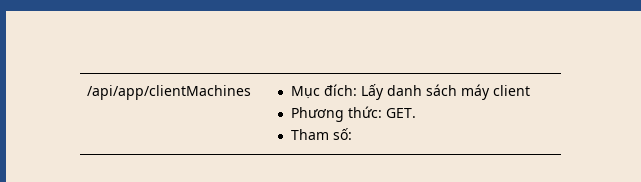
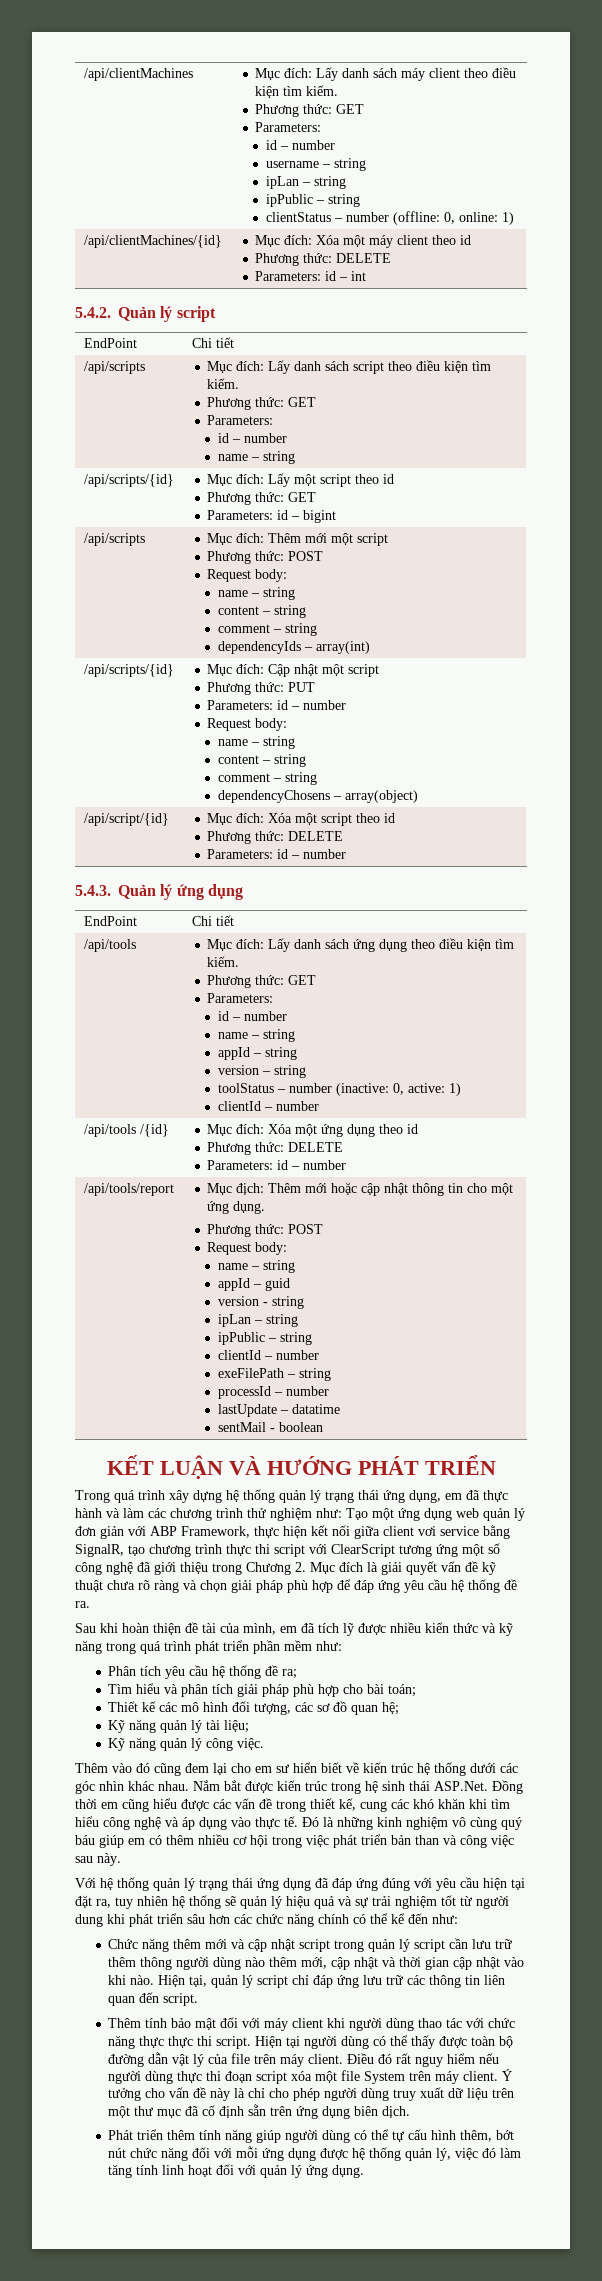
[86,85,251,100] /api/app/clientMachines -> [83,68,193,81] /api/clientMachines
[290,106,416,122] [290,128,352,140] // Phương thức: GET. // Tham số: -> [464,67,517,78] [255,85,339,98] [255,104,365,117] [255,122,322,132] [266,140,336,150] [266,158,367,171] [266,176,347,189] [266,194,361,207] [266,211,515,225] [83,235,222,248] [255,235,472,248] [255,253,392,266] [255,271,367,281] [75,306,216,322] [83,338,137,348] [191,337,234,348] [83,361,145,374] [207,360,492,374] [207,378,240,389] [207,397,317,410] [207,415,274,425] [218,433,288,443] [218,451,296,464] [83,474,174,487] [207,473,395,487] [207,492,317,505] [207,510,337,523] [83,533,145,546] [207,533,389,546] [207,551,324,564] [207,569,288,582] [218,587,296,600] [218,605,307,618] [218,623,318,636] [218,641,371,654] [83,664,174,677] [207,664,380,677] [207,682,316,695] [207,700,347,710] [207,718,288,731] [218,736,296,749] [218,754,307,767] [218,772,318,785] [218,790,419,803] [83,813,169,826] [207,813,396,826] [207,831,344,844] [207,849,347,859] [75,884,243,900] [83,916,137,926] [191,915,234,926] [83,939,136,952] [207,938,515,952] [207,956,240,967] [207,975,317,988] [207,993,274,1003] [218,1011,288,1021] [218,1029,296,1042] [218,1047,298,1060] [218,1065,307,1078] [218,1083,462,1096] [218,1101,320,1111] [83,1124,169,1137] [207,1124,419,1137] [207,1142,344,1155] [207,1160,347,1170] [83,1183,174,1196] [207,1182,514,1196] [207,1201,266,1214] [207,1224,324,1237] [207,1242,288,1255] [218,1260,296,1273] [218,1278,291,1291] [218,1296,305,1309] [218,1314,299,1327] [218,1332,313,1345] [218,1350,320,1360] [218,1368,332,1381] [218,1386,330,1399] [218,1404,341,1417] [218,1422,324,1432] [106,1455,496,1479] [75,1489,508,1503] [75,1508,525,1521] [75,1525,510,1539] [75,1543,500,1557] [75,1561,496,1575] [75,1579,517,1593] [75,1601,90,1608] [75,1622,513,1636] [75,1640,342,1654] [108,1665,298,1679] [108,1683,417,1697] [108,1701,400,1715] [108,1719,250,1733] [108,1737,265,1751] [75,1762,518,1776] [75,1780,523,1794] [75,1798,510,1812] [75,1816,522,1830] [75,1834,514,1848] [75,1853,121,1866] [75,1877,525,1891] [75,1895,509,1909] [75,1913,458,1927] [108,1938,513,1952] [108,1957,525,1970] [108,1975,506,1988] [108,1992,199,2006] [108,2017,516,2031] [108,2035,514,2049] [108,2052,500,2067] [108,2069,513,2084] [108,2087,515,2101] [108,2104,411,2119] [108,2129,515,2143] [108,2146,522,2161] [108,2164,365,2178] theo điều kiện tìm kiếm. // Phương thức: GET // Parameters: // id – number // username – string // ipLan – string // ipPublic – string // clientStatus – number (offline: 0, online: 1) // /api/clientMachines/{id} | Mục đích: Xóa một máy client theo id // Phương thức: DELETE // Parameters: id – int // 5.4.2. Quản lý script // EndPoint | Chi tiết // /api/scripts | Mục đích: Lấy danh sách script theo điều kiện tìm kiếm. // Phương thức: GET // Parameters: // id – number // name – string // /api/scripts/{id} | Mục đích: Lấy một script theo id // Phương thức: GET // Parameters: id – bigint // /api/scripts | Mục đích: Thêm mới một script // Phương thức: POST // Request body: // name – string // content – string // comment – string // dependencyIds – array(int) // /api/scripts/{id} | Mục đích: Cập nhật một script // Phương thức: PUT // Parameters: id – number // Request body: // name – string // content – string // comment – string // dependencyChosens – array(object) // /api/script/{id} | Mục đích: Xóa một script theo id // Phương thức: DELETE // Parameters: id – number // 5.4.3. Quản lý ứng dụng // EndPoint | Chi tiết // /api/tools | Mục đích: Lấy danh sách ứng dụng theo điều kiện tìm kiếm. // Phương thức: GET // Parameters: // id – number // name – string // appId – string // version – string // toolStatus – number (inactive: 0, active: 1) // clientId – number // /api/tools /{id} | Mục đích: Xóa một ứng dụng theo id // Phương thức: DELETE // Parameters: id – number // /api/tools/report | Mục địch: Thêm mới hoặc cập nhật thông tin cho một ứng dụng. // Phương thức: POST // Request body: // name – string // appId – guid // version - string // ipLan – string // ipPublic – string // clientId – number // exeFilePath – string // processId – number // lastUpdate – datatime // sentMail - boolean // KẾT LUẬN VÀ HƯỚNG PHÁT TRIỂN // Trong quá trình xây dựng hệ thống quản lý trạng thái ứng dụng, em đã thực hành và làm các chương trình thử nghiệm như: Tạo một ứng dụng web quản lý đơn giản với ABP Framework, thực hiện kết nối giữa client vơi service bằng SignalR, tạo chương trình thực thi script với ClearScript tương ứng một số công nghệ đã giới thiệu trong Chương 2. Mục đích là giải quyết vấn đề kỹ thuật chưa rõ ràng và chọn giải pháp phù hợp để đáp ứng yêu cầu hệ thống đề ra. // Sau khi hoàn thiện đề tài của mình, em đã tích lỹ được nhiều kiến thức và kỹ năng trong quá trình phát triển phần mềm như: // Phân tích yêu cầu hệ thống đề ra; // Tìm hiểu và phân tích giải pháp phù hợp cho bài toán; // Thiết kế các mô hình đối tượng, các sơ đồ quan hệ; // Kỹ năng quản lý tài liệu; // Kỹ năng quản lý công việc. // Thêm vào đó cũng đem lại cho em sư hiển biết về kiến trúc hệ thống dưới các góc nhìn khác nhau. Nắm bắt được kiến trúc trong hệ sinh thái ASP.Net. Đồng thời em cũng hiểu được các vấn đề trong thiết kế, cung các khó khăn khi tìm hiểu công nghệ và áp dụng vào thực tế. Đó là những kinh nghiệm vô cùng quý báu giúp em có thêm nhiều cơ hội trong việc phát triển bản than và công việc sau này. // Với hệ thống quản lý trạng thái ứng dụng đã đáp ứng đúng với yêu cầu hiện tại đặt ra, tuy nhiên hệ thống sẽ quản lý hiệu quả và sự trải nghiệm tốt từ người dung khi phát triển sâu hơn các chức năng chính có thể kể đến như: // Chức năng thêm mới và cập nhật script trong quản lý script cần lưu trữ thêm thông người dùng nào thêm mới, cập nhật và thời gian cập nhật vào khi nào. Hiện tại, quản lý script chỉ đáp ứng lưu trữ các thông tin liên quan đến script. // Thêm tính bảo mật đối với máy client khi người dùng thao tác với chức năng thực thực thi script. Hiện tại người dùng có thể thấy được toàn bộ đường dẫn vật lý của file trên máy client. Điều đó rất nguy hiểm nếu người dùng thực thi đoạn script xóa một file System trên máy client. Ý tưởng cho vấn đề này là chỉ cho phép người dùng truy xuất dữ liệu trên một thư mục đã cố định sẵn trên ứng dụng biên dịch. // Phát triển thêm tính năng giúp người dùng có thể tự cấu hình thêm, bớt nút chức năng đối với mỗi ứng dụng được hệ thống quản lý, việc đó làm tăng tính linh hoạt đối với quản lý ứng dụng.

